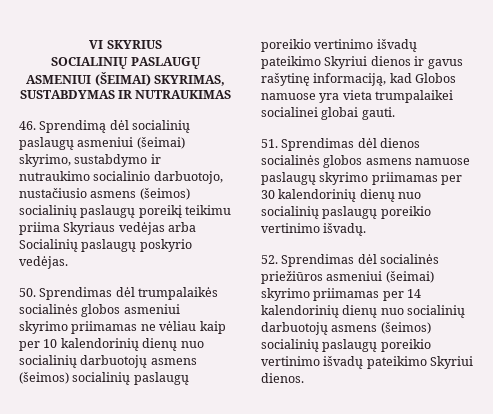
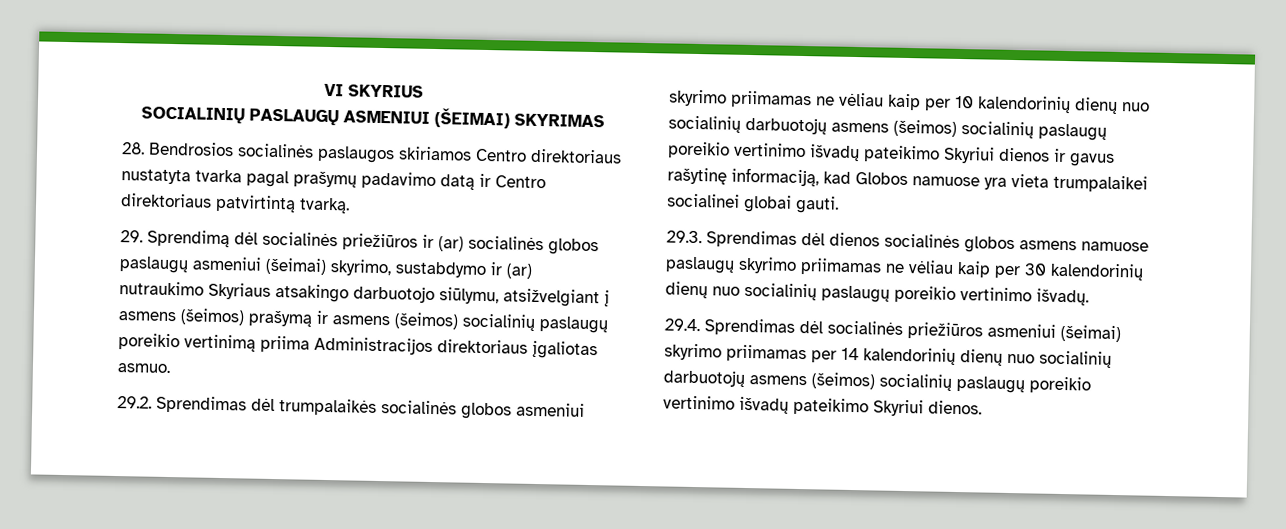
[153,75,225,86] [19,90,232,99] [19,120,191,133] SKYRIMAS, SUSTABDYMAS IR NUTRAUKIMAS // 46. Sprendimą dėl socialinių -> [513,113,605,128] [122,141,622,164] [121,169,546,191] [121,193,350,215] [120,229,599,256] SKYRIMAS // 28. Bendrosios socialinės paslaugos skiriamos Centro direktoriaus nustatyta tvarka pagal prašymų padavimo datą ir Centro direktoriaus patvirtintą tvarką. // 29. Sprendimą dėl socialinės priežiūros ir (ar) socialinės globos
[19,171,223,184] [19,188,190,200] [19,205,232,218] [19,222,197,235] [19,239,192,252] [19,256,68,269] [19,288,36,297] nutraukimo socialinio darbuotojo, nustačiusio asmens (šeimos) socialinių paslaugų poreikį teikimu priima Skyriaus vedėjas arba Socialinių paslaugų poskyrio vedėjas. // 50. -> [506,263,532,279] [119,281,610,308] [118,308,608,334] [118,333,598,360] [117,363,171,374] [117,396,152,409] (ar) nutraukimo Skyriaus atsakingo darbuotojo siūlymu, atsižvelgiant į asmens (šeimos) prašymą ir asmens (šeimos) socialinių paslaugų poreikio vertinimą priima Administracijos direktoriaus įgaliotas asmuo. // 29.2.
[261,139,278,148] 51. -> [666,230,702,244] 29.3.
(438, 178) none -> [885,260,991,278] ne vėliau kaip
[261,255,278,264] 52. -> [664,318,700,332] 29.4.

